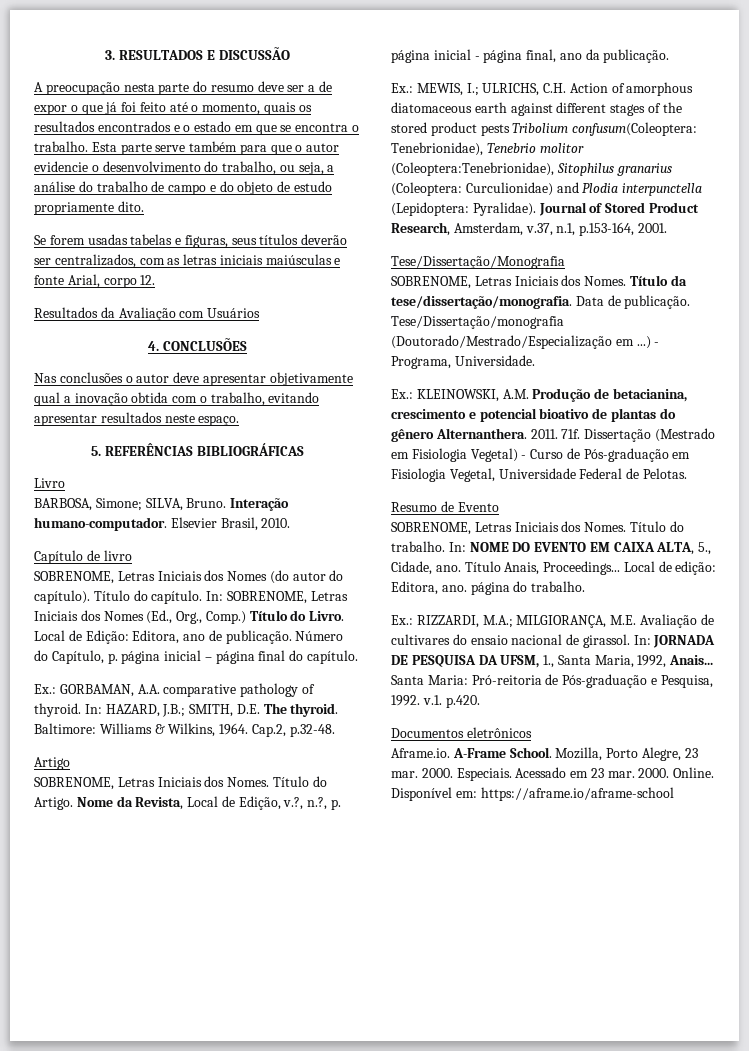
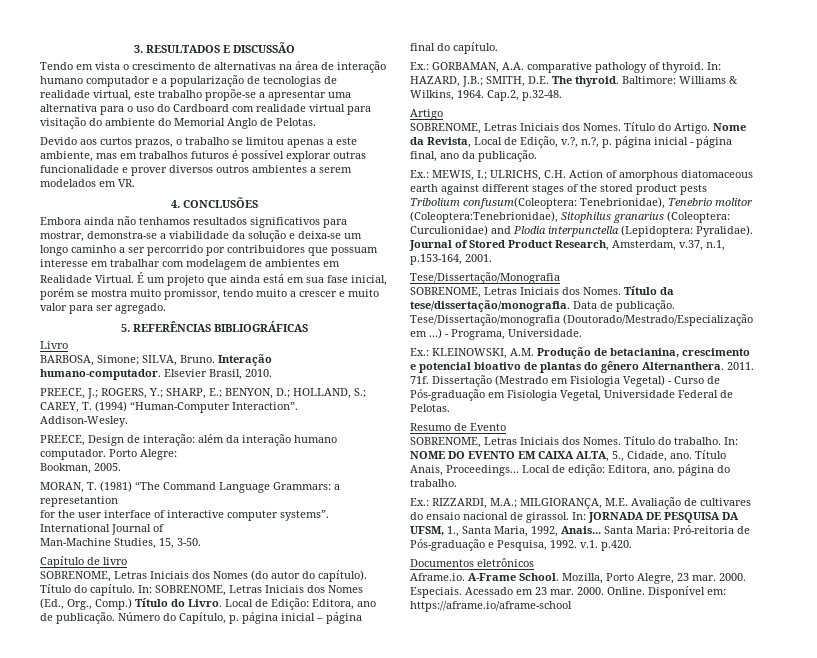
[34,81,333,95] [34,102,312,115] [34,121,360,135] [34,141,340,155] [34,161,335,175] [34,181,333,195] [34,201,144,215] [34,234,348,248] [34,254,341,268] [34,274,156,288] [34,307,261,321] [148,338,247,351] [34,372,353,386] [34,392,320,406] [34,412,240,426] A preocupação nesta parte do resumo deve ser a de expor o que já foi feito até o momento, quais os resultados encontrados e o estado em que se encontra o trabalho. Esta parte serve também para que o autor evidencie o desenvolvimento do trabalho, ou seja, a análise do trabalho de campo e do objeto de estudo propriamente dito. // Se forem usadas tabelas e figuras, seus títulos deverão ser centralizados, com as letras iniciais maiúsculas e fonte Arial, corpo 12. // Resultados da Avaliação com Usuários // 4. CONCLUSÕES // Nas conclusões o autor deve apresentar objetivamente qual a inovação obtida com o trabalho, evitando apresentar resultados neste espaço. -> [40,61,386,73] [40,75,337,87] [40,89,351,101] [40,104,371,115] [40,117,316,129] [40,137,357,148] [40,150,366,162] [40,165,352,176] [40,179,135,187] [170,197,258,208] [40,216,347,228] [40,230,362,242] [40,245,378,256] [40,259,340,270] [40,272,387,286] [40,288,379,300] [40,303,166,314] Tendo em vista o crescimento de alternativas na área de interação humano computador e a popularização de tecnologias de realidade virtual, este trabalho propõe-se a apresentar uma alternativa para o uso do Cardboard com realidade virtual para visitação do ambiente do Memorial Anglo de Pelotas. // Devido aos curtos prazos, o trabalho se limitou apenas a este ambiente, mas em trabalhos futuros é possível explorar outras funcionalidade e prover diversos outros ambientes a serem modelados em VR. // 4. CONCLUSÕES // Embora ainda não tenhamos resultados significativos para mostrar, demonstra-se a viabilidade da solução e deixa-se um longo caminho a ser percorrido por contribuidores que possuam interesse em trabalhar com modelagem de ambientes em Realidade Virtual. É um projeto que ainda está em sua fase inicial, porém se mostra muito promissor, tendo muito a crescer e muito valor para ser agregado.
(291, 523) none -> [40,388,366,399] [40,401,298,413] [40,416,128,427] [40,434,337,446] [40,449,177,460] [40,463,121,474] [40,481,340,493] [40,496,118,507] [40,510,329,521] [40,524,164,535] [40,538,201,549] // PREECE, J.; ROGERS, Y.; SHARP, E.; BENYON, D.; HOLLAND, S.; CAREY, T. (1994) “Human-Computer Interaction”. Addison-Wesley. // PREECE, Design de interação: além da interação humano computador. Porto Alegre: // Bookman, 2005. // MORAN, T. (1981) “The Command Language Grammars: a represetantion // for the user interface of interactive computer systems”. International Journal of // Man-Machine Studies, 15, 3-50.

